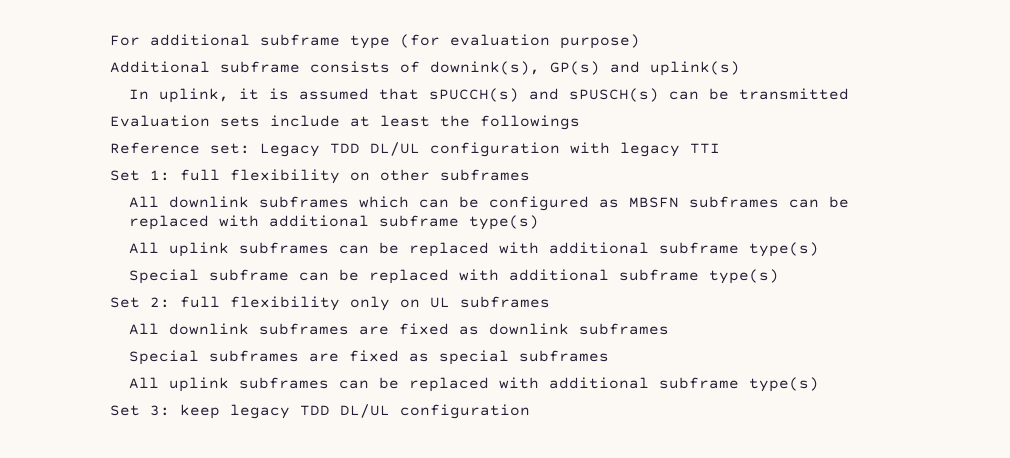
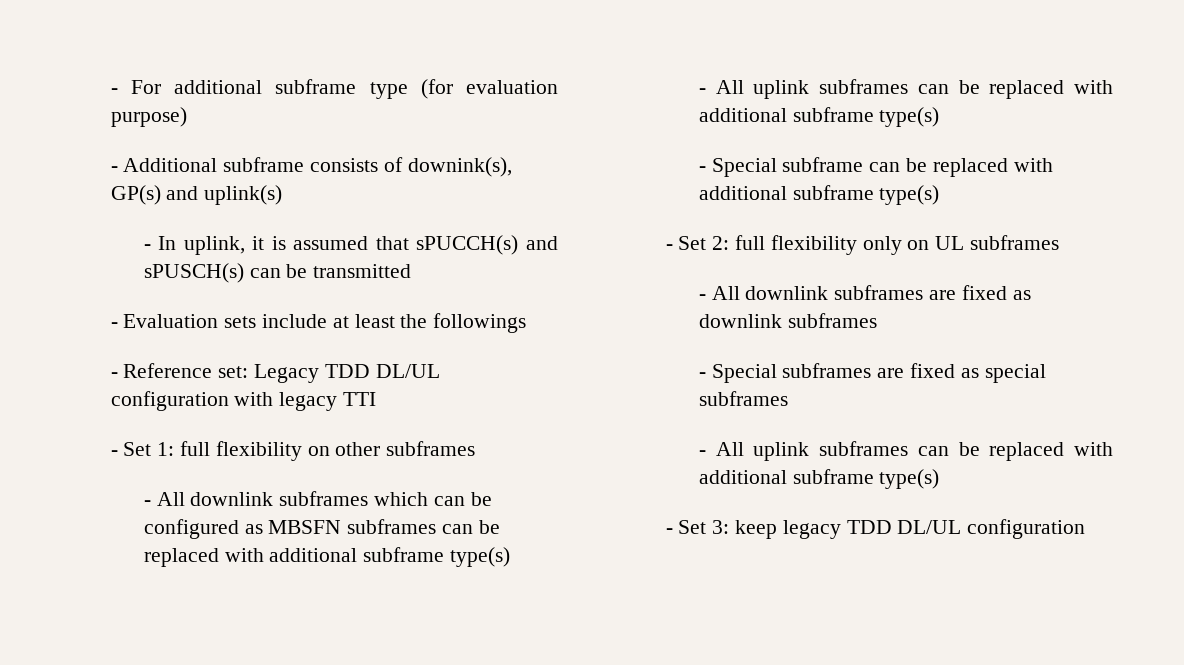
(109, 40) none -> [110,88,118,94] -
(640, 41) none -> [110,166,118,172] -
(740, 68) none -> [143,244,151,250] -
(850, 94) none -> [110,322,118,328] -
(580, 122) none -> [110,372,118,378] -
(720, 148) none -> [110,450,118,456] -
(530, 175) none -> [143,500,151,506] -
(540, 222) none -> [698,88,706,94] -
(820, 249) none -> [698,166,706,172] -
(780, 276) none -> [665,244,673,250] -
(550, 302) none -> [698,294,706,300] -
(670, 329) none -> [698,372,706,378] -
(610, 356) none -> [698,450,706,456] -
(820, 384) none -> [665,528,673,534] -

